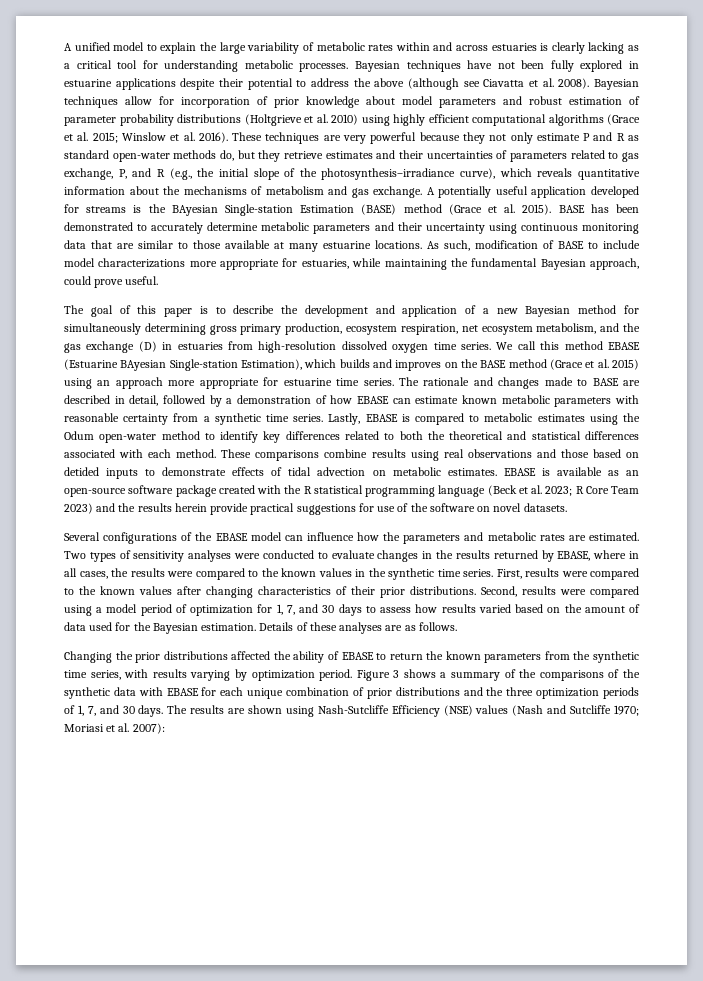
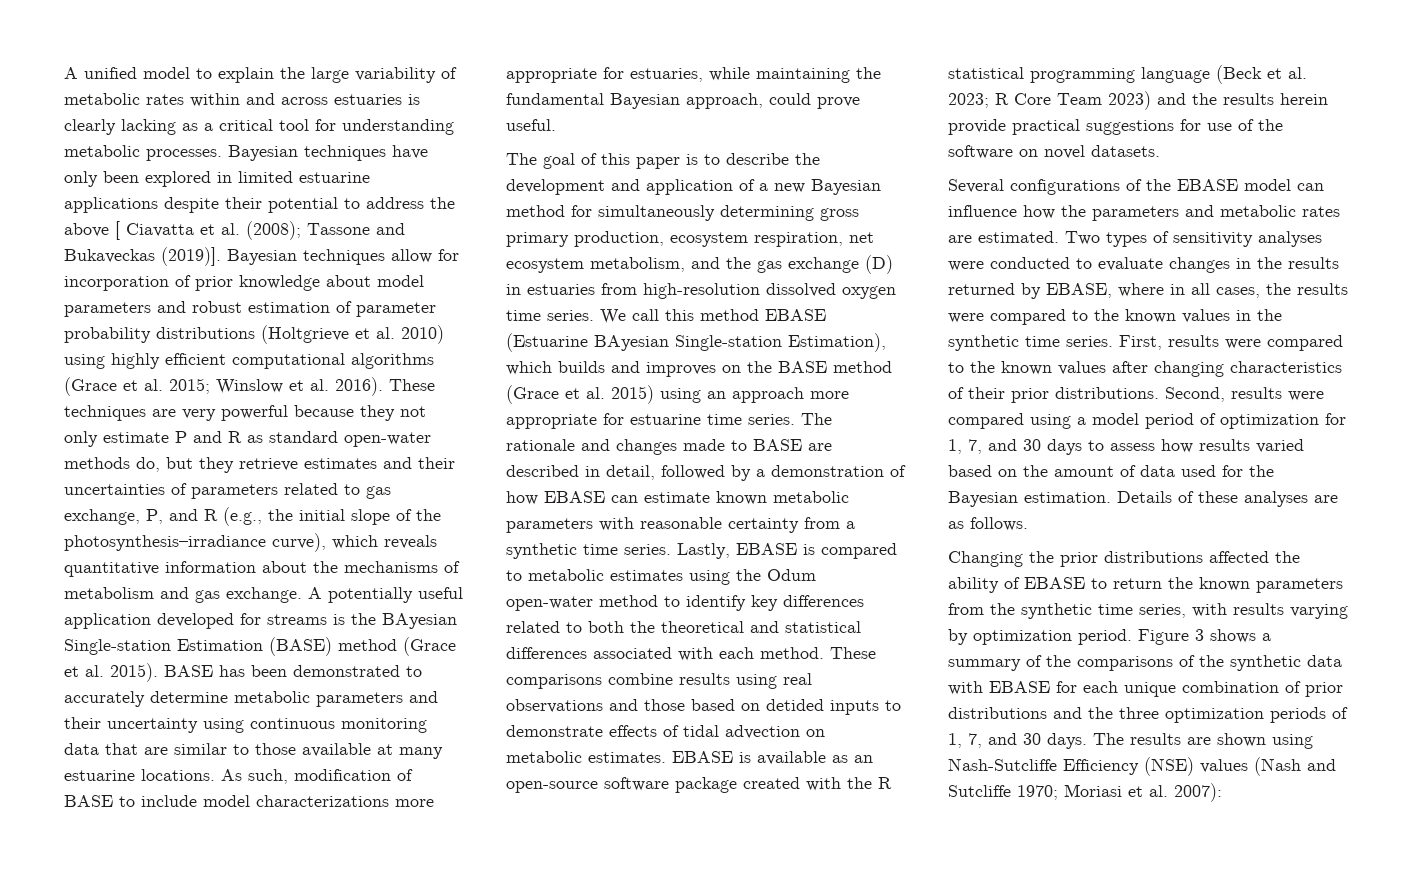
[497,60,574,72] not been fully -> [64,171,139,187] only been
(639, 65) none -> [238,171,293,183] limited
[408,78,480,90] (although see -> [115,221,120,240] [
[558,78,590,89] 2008). -> [246,221,405,240] [64,247,221,266] (2008); Tassone and Bukaveckas (2019)].

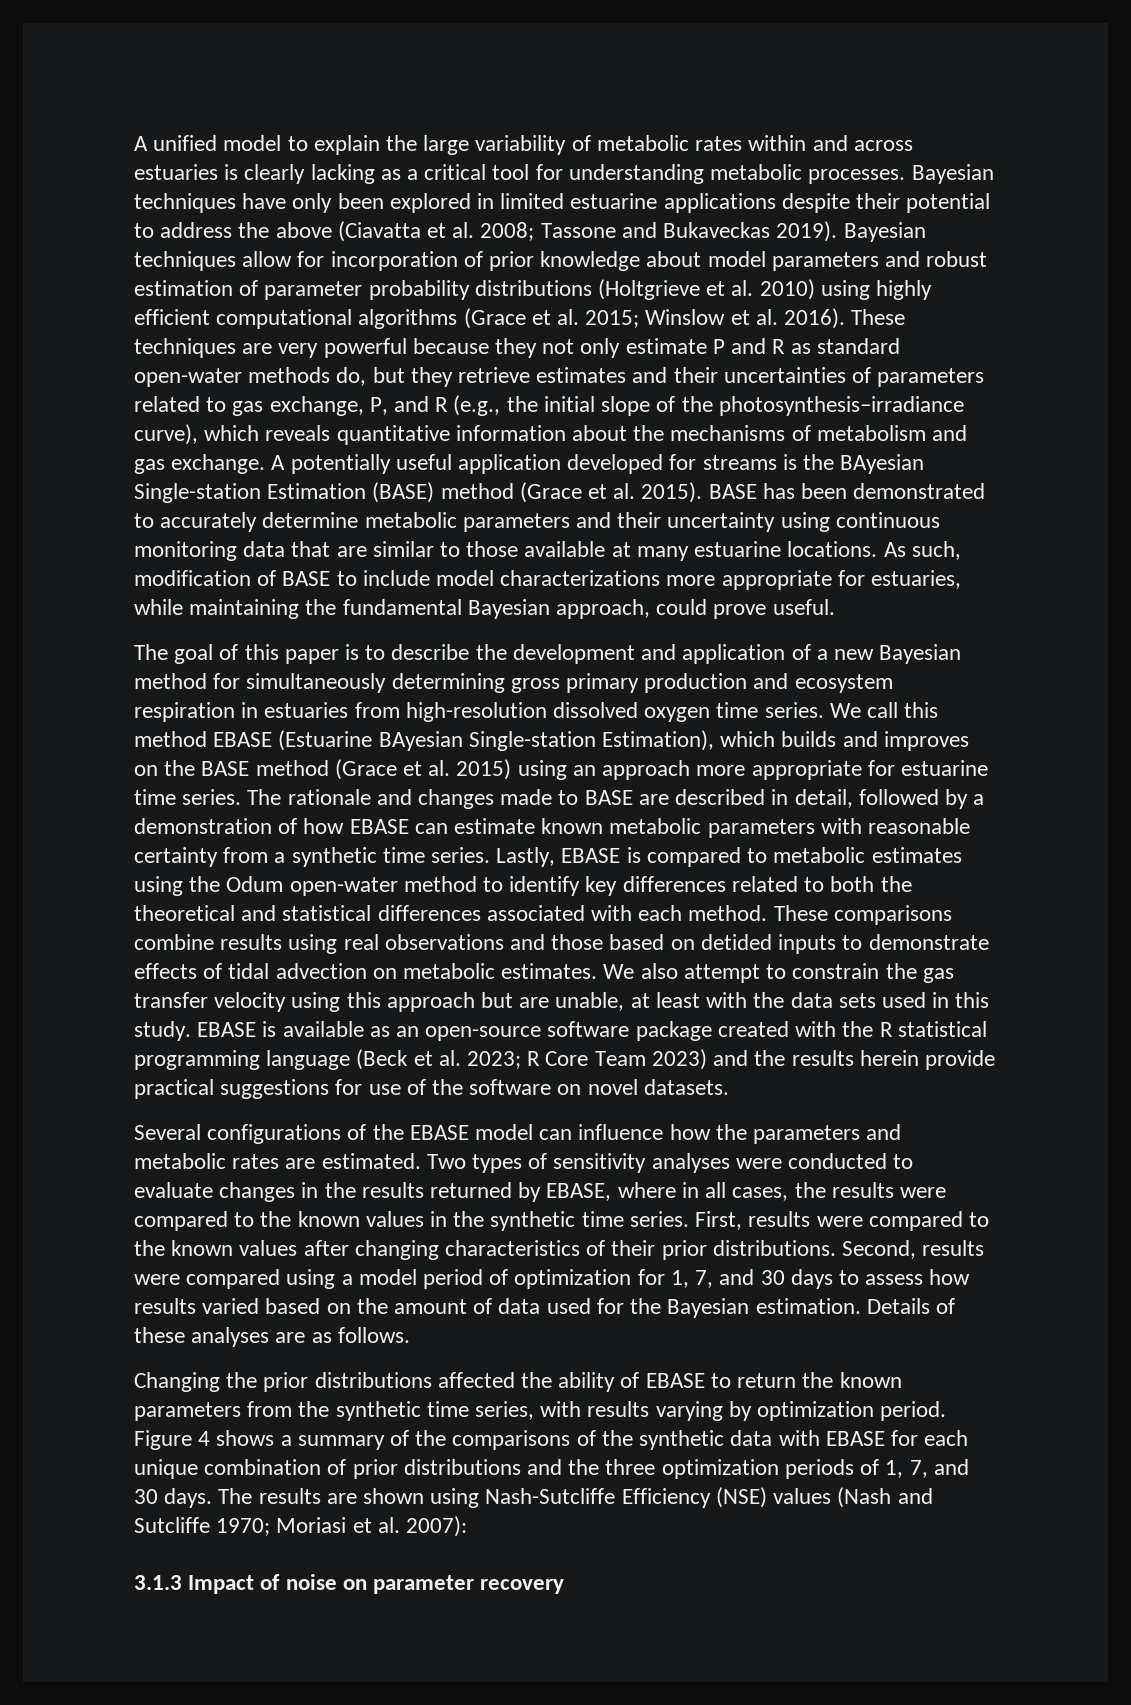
[115,221,301,240] [ Ciavatta et al. (2008); -> [337,221,535,242] (Ciavatta et al. 2008;
[161,247,221,266] (2019)]. -> [776,221,838,242] 2019).
[574,231,874,247] [506,255,893,274] production, ecosystem respiration, net ecosystem metabolism, and the gas exchange (D) -> [644,673,893,693] [134,702,235,722] production and ecosystem respiration
(666, 757) none -> [603,963,954,983] [134,992,990,1012] [134,1021,191,1041] We also attempt to constrain the gas transfer velocity using this approach but are unable, at least with the data sets used in this study.
[1195,629,1204,641] 3 -> [198,1431,211,1446] 4
(1222, 792) none -> [134,1574,565,1594] // 3.1.3 Impact of noise on parameter recovery

